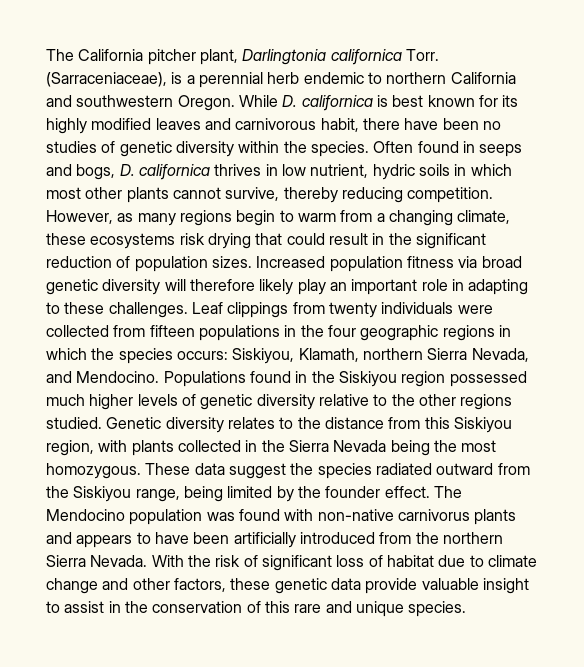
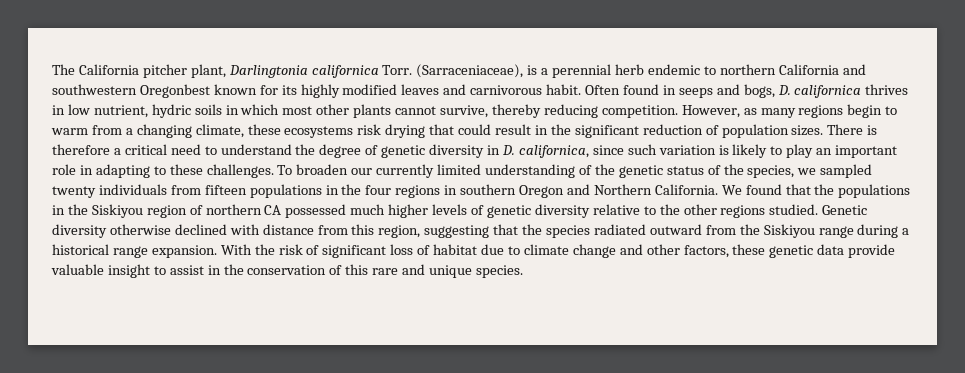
[177,95,424,111] Oregon. While D. californica is best -> [139,84,210,98] Oregonbest
[320,118,501,132] [46,141,369,157] habit, there have been no studies of genetic diversity within the species. -> [546,84,582,95] habit.
[256,256,522,272] [46,279,294,295] Increased population fitness via broad genetic diversity will therefore likely -> [827,124,878,135] [52,144,783,158] There is therefore a critical need to understand the degree of genetic diversity in D. californica, since such variation is likely to
[191,302,493,318] [46,325,109,337] Leaf clippings from twenty individuals were collected -> [277,164,873,178] [52,184,167,198] To broaden our currently limited understanding of the genetic status of the species, we sampled twenty individuals
[360,325,439,341] geographic -> (392, 190) none
[46,348,529,364] [46,371,291,387] which the species occurs: Siskiyou, Klamath, northern Sierra Nevada, and Mendocino. Populations found -> [460,184,911,198] southern Oregon and Northern California. We found that the populations
(446, 379) none -> [189,204,282,215] of northern CA
[227,417,512,433] [46,440,497,456] [46,463,286,479] relates to the distance from this Siskiyou region, with plants collected in the Sierra Nevada being the most homozygous. These data suggest -> [109,224,519,238] otherwise declined with distance from this region, suggesting that
[135,486,462,502] [46,509,517,525] [46,532,503,548] [46,555,148,567] range, being limited by the founder effect. The Mendocino population was found with non-native carnivorus plants and appears to have been artificially introduced from the northern Sierra Nevada. -> [818,224,910,238] [52,244,217,258] range during a historical range expansion.

